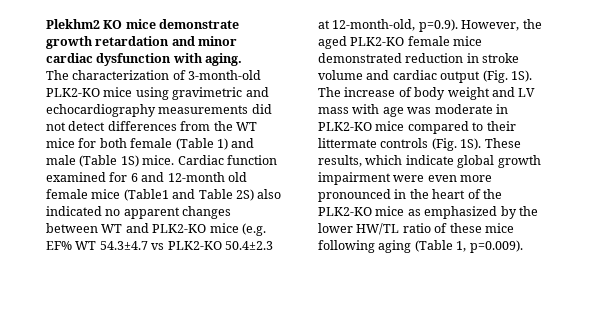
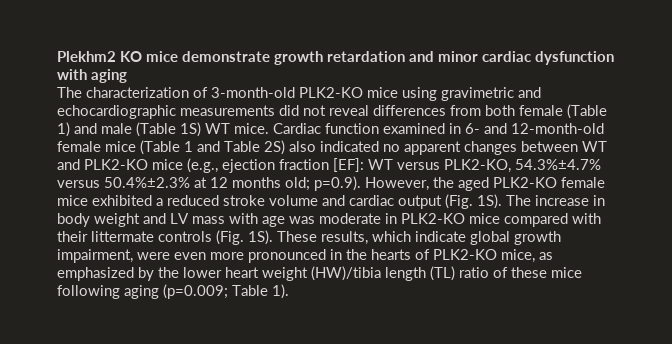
[205,53,243,66] aging. -> [91,69,127,83] aging
[46,104,156,117] echocardiography -> [57,105,176,119] echocardiographic
[68,121,106,131] detect -> [329,105,369,116] reveal
[213,121,257,131] [46,138,97,148] the WT mice for -> (481, 110) none
(139, 161) none -> [205,123,230,134] WT
[109,172,247,182] [46,189,169,201] for 6 and 12-month old female mice (Table1 -> [449,123,604,134] [57,140,193,155] in 6- and 12-month-old female mice (Table 1
[241,223,266,236] [46,241,273,250] [318,19,416,31] (e.g. EF% WT 54.3±4.7 vs PLK2-KO 50.4±2.3 at 12-month-old, -> [187,158,601,173] [57,177,310,191] (e.g., ejection fraction [EF]: WT versus PLK2-KO, 54.3%±4.7% versus 50.4%±2.3% at 12 months old;
[318,53,479,63] demonstrated reduction in -> [92,195,219,206] exhibited a reduced
[398,87,412,97] of -> [593,195,605,206] in
[472,122,484,131] to -> [572,213,601,224] with
[318,172,391,185] impairment -> [57,249,133,263] impairment,
[432,189,502,199] [318,206,405,216] heart of the PLK2-KO mice -> [371,249,535,263] hearts of PLK2-KO mice,
[356,223,400,235] HW/TL -> [225,266,455,281] heart weight (HW)/tibia length (TL)
[414,240,523,253] (Table 1, p=0.009). -> [163,284,289,299] (p=0.009; Table 1).

